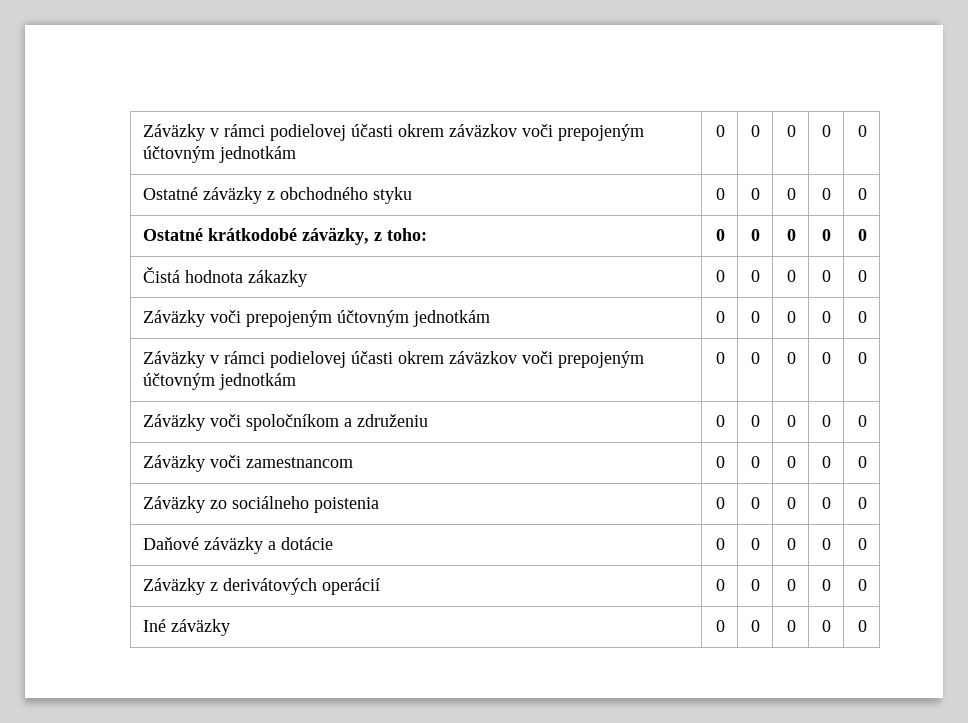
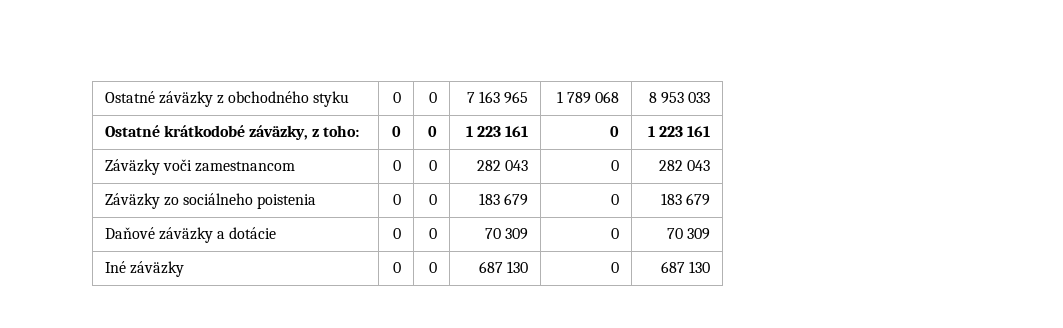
[142,124,644,141] [142,146,296,163] [716,125,726,137] [751,125,761,137] [787,125,797,137] [822,125,832,137] [858,125,868,137] Záväzky v rámci podielovej účasti okrem záväzkov voči prepojeným účtovným jednotkám | 0 | 0 | 0 | 0 | 0 // -> (104, 97) none
[787,188,797,200] [822,188,832,200] [858,188,868,200] 0 | 0 | 0 -> [466,91,529,104] [556,91,620,104] [648,92,711,104] 7 163 965 | 1 789 068 | 8 953 033
[787,229,797,241] [822,229,832,241] [858,229,868,241] [142,267,307,287] [716,270,726,282] [751,270,761,282] [787,270,797,282] [822,270,832,282] [858,270,868,282] [142,310,490,327] [716,311,726,323] [751,311,761,323] [787,311,797,323] [822,311,832,323] [858,311,868,323] [142,351,644,368] [142,373,296,390] [716,352,726,364] [751,352,761,364] [787,352,797,364] [822,352,832,364] [858,352,868,364] [142,414,428,431] [716,415,726,427] [751,415,761,427] [787,415,797,427] [822,415,832,427] [858,415,868,427] 0 | 0 | 0 // Čistá hodnota zákazky | 0 | 0 | 0 | 0 | 0 // Záväzky voči prepojeným účtovným jednotkám | 0 | 0 | 0 | 0 | 0 // Záväzky v rámci podielovej účasti okrem záväzkov voči prepojeným účtovným jednotkám | 0 | 0 | 0 | 0 | 0 // Záväzky voči spoločníkom a združeniu | 0 | 0 | 0 | 0 | 0 -> [465,126,529,137] [610,126,620,137] [647,126,711,137] 1 223 161 | 0 | 1 223 161
[787,456,797,468] [822,456,832,468] [858,456,868,468] 0 | 0 | 0 -> [477,160,529,171] [611,160,620,171] [659,160,711,171] 282 043 | 0 | 282 043
[787,497,797,509] [822,497,832,509] [858,497,868,509] 0 | 0 | 0 -> [479,193,529,206] [611,194,620,205] [661,193,711,206] 183 679 | 0 | 183 679
[787,538,797,550] [822,538,832,550] [858,538,868,550] [142,578,380,595] [716,579,726,591] [751,579,761,591] [787,579,797,591] [822,579,832,591] [858,579,868,591] 0 | 0 | 0 // Záväzky z derivátových operácií | 0 | 0 | 0 | 0 | 0 -> [485,228,529,240] [611,228,620,239] [667,228,711,240] 70 309 | 0 | 70 309
[787,620,797,632] [822,620,832,632] [858,620,868,632] 0 | 0 | 0 -> [479,261,529,273] [611,262,620,273] [661,261,711,273] 687 130 | 0 | 687 130

